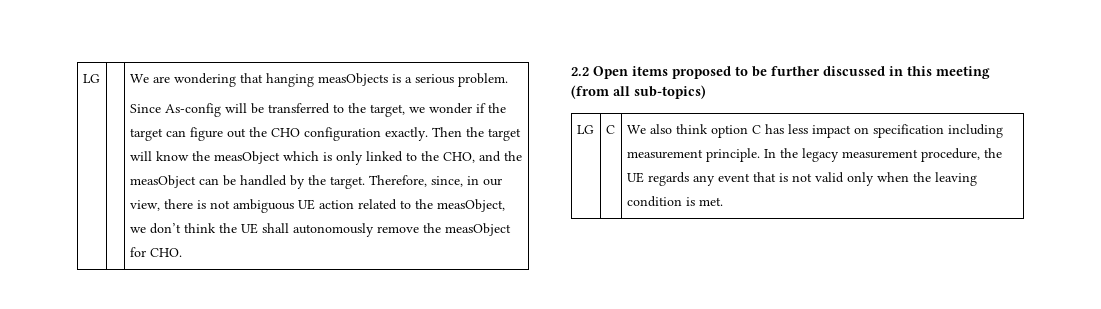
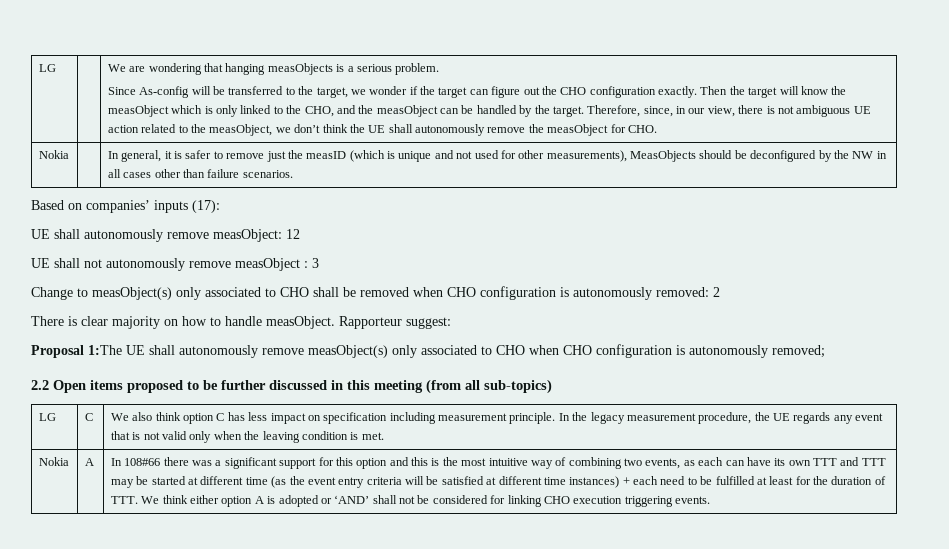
(182, 252) none -> [38,150,69,159] [107,150,887,162] [107,169,293,178] [31,200,220,213] [31,229,300,242] [31,258,319,271] [31,286,720,300] [31,316,451,329] [31,344,825,358] // Nokia | | In general, it is safer to remove just the measID (which is unique and not used for other measurements), MeasObjects should be deconfigured by the NW in all cases other than failure scenarios. // Based on companies’ inputs (17): // UE shall autonomously remove measObject: 12 // UE shall not autonomously remove measObject : 3 // Change to measObject(s) only associated to CHO shall be removed when CHO configuration is autonomously removed: 2 // There is clear majority on how to handle measObject. Rapporteur suggest: // Proposal 1:The UE shall autonomously remove measObject(s) only associated to CHO when CHO configuration is autonomously removed;
(723, 201) none -> [38,457,69,466] [84,458,94,466] [110,457,886,469] [110,476,886,488] [110,495,711,507] // Nokia | A | In 108#66 there was a significant support for this option and this is the most intuitive way of combining two events, as each can have its own TTT and TTT may be started at different time (as the event entry criteria will be satisfied at different time instances) + each need to be fulfilled at least for the duration of TTT. We think either option A is adopted or ‘AND’ shall not be considered for linking CHO execution triggering events.

